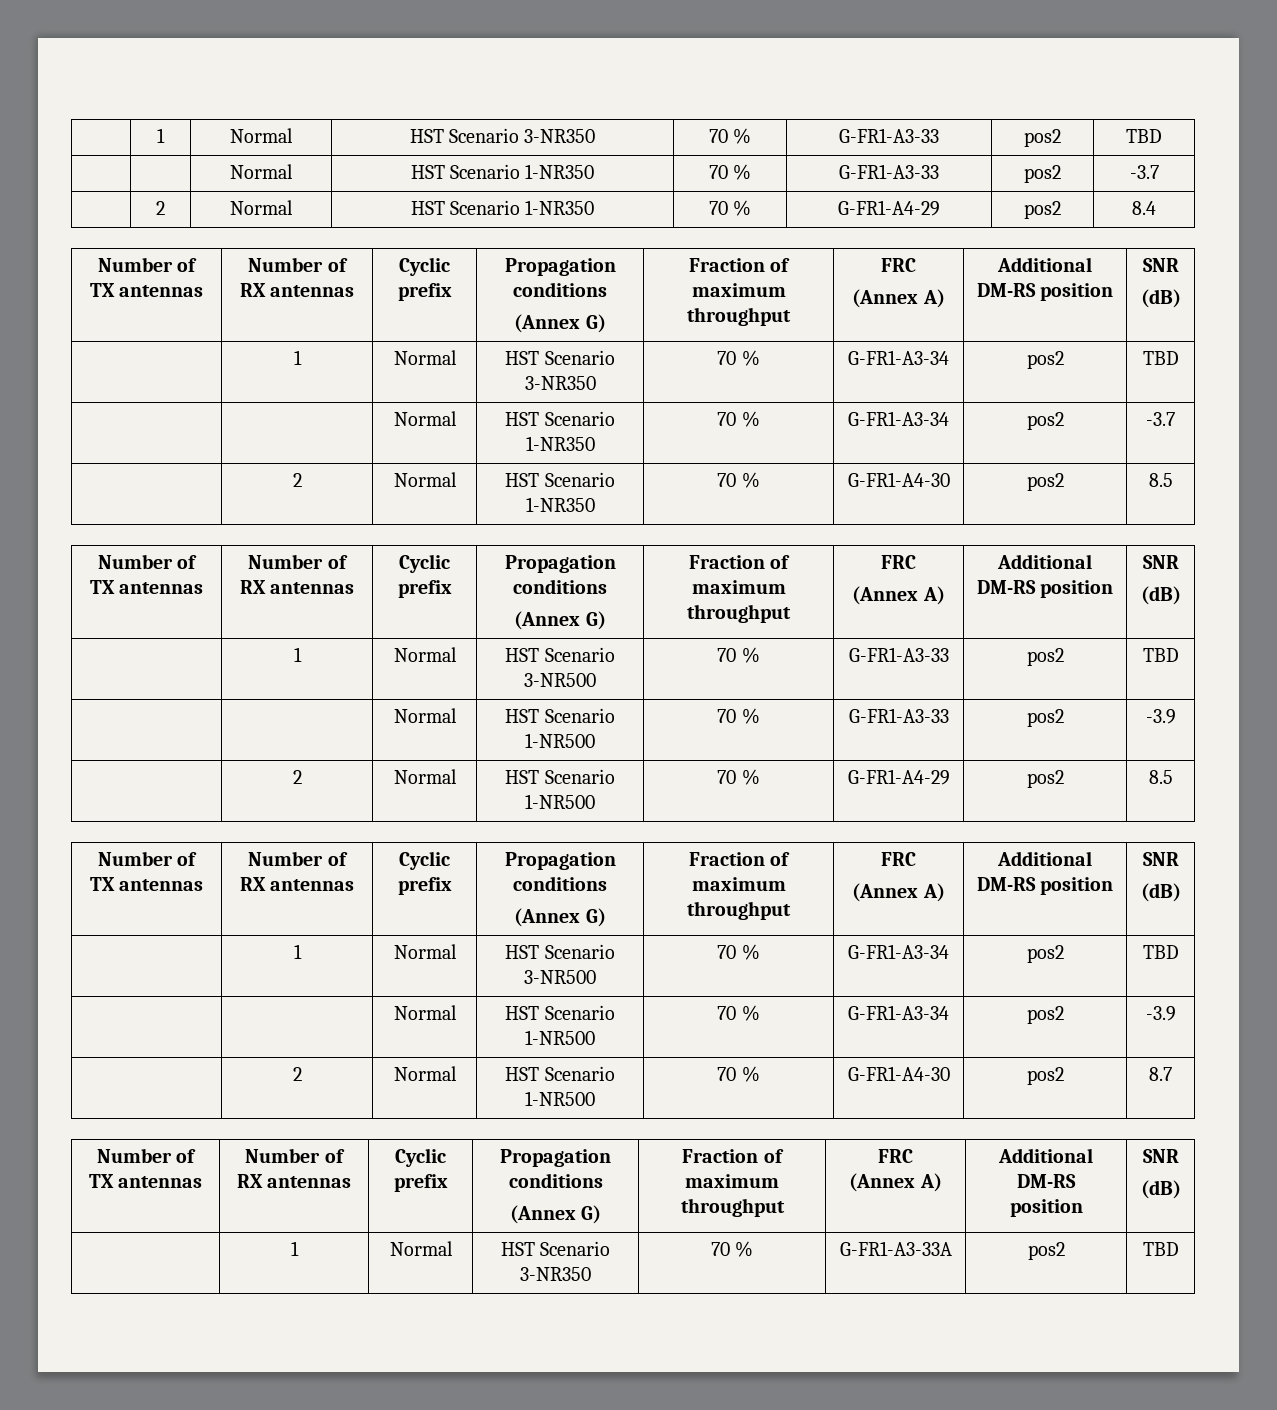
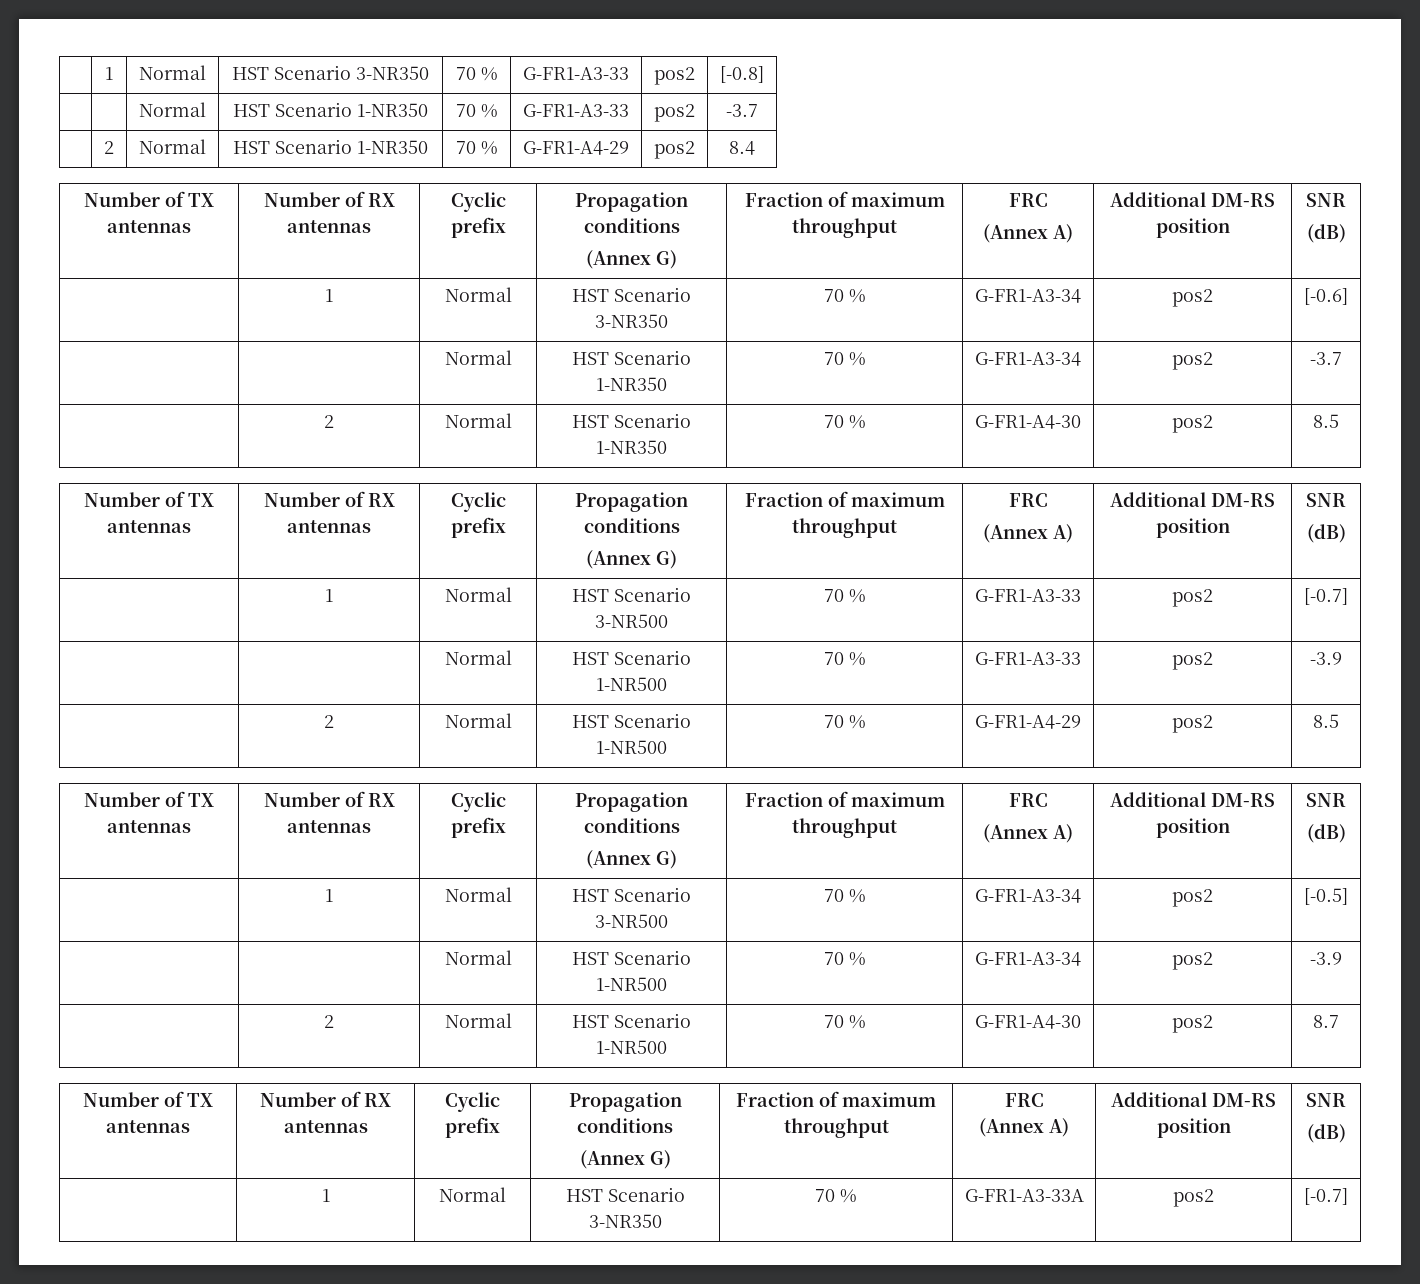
[1126,129,1162,143] TBD -> [720,66,764,83] [-0.8]
[1142,351,1179,365] TBD -> [1304,288,1348,305] [-0.6]
[1142,648,1179,662] TBD -> [1304,588,1348,605] [-0.7]
[1142,945,1179,959] TBD -> [1304,888,1348,905] [-0.5]
[1142,1242,1179,1256] TBD -> [1304,1188,1348,1205] [-0.7]

